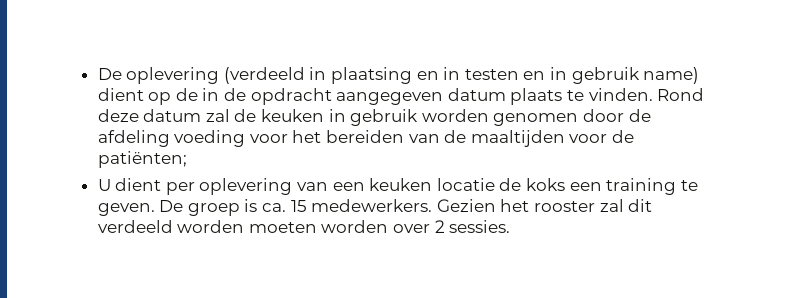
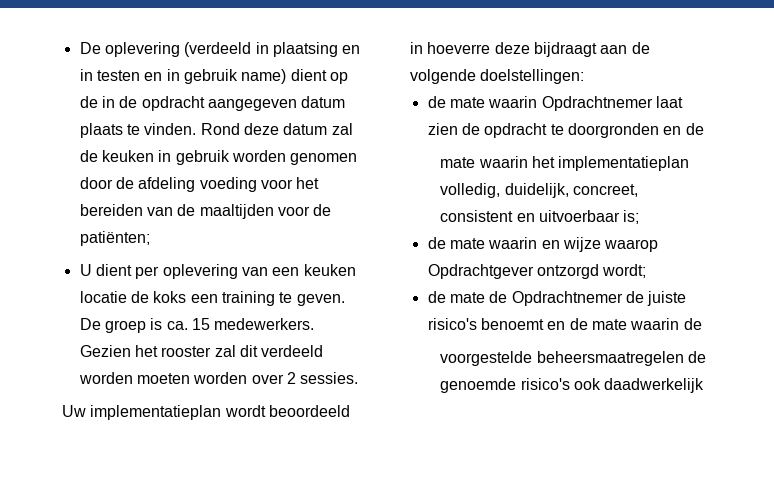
(511, 226) none -> [62,405,350,420] [410,42,650,57] [410,69,585,84] [427,96,683,111] [427,123,704,138] [440,156,690,171] [440,183,638,198] [440,210,640,224] [427,237,659,252] [427,264,647,279] [427,291,687,306] [427,318,702,330] [440,351,706,366] [440,378,705,393] // Uw implementatieplan wordt beoordeeld in hoeverre deze bijdraagt aan de volgende doelstellingen: // de mate waarin Opdrachtnemer laat zien de opdracht te doorgronden en de // mate waarin het implementatieplan volledig, duidelijk, concreet, consistent en uitvoerbaar is; // de mate waarin en wijze waarop Opdrachtgever ontzorgd wordt; // de mate de Opdrachtnemer de juiste risico's benoemt en de mate waarin de // voorgestelde beheersmaatregelen de genoemde risico's ook daadwerkelijk

